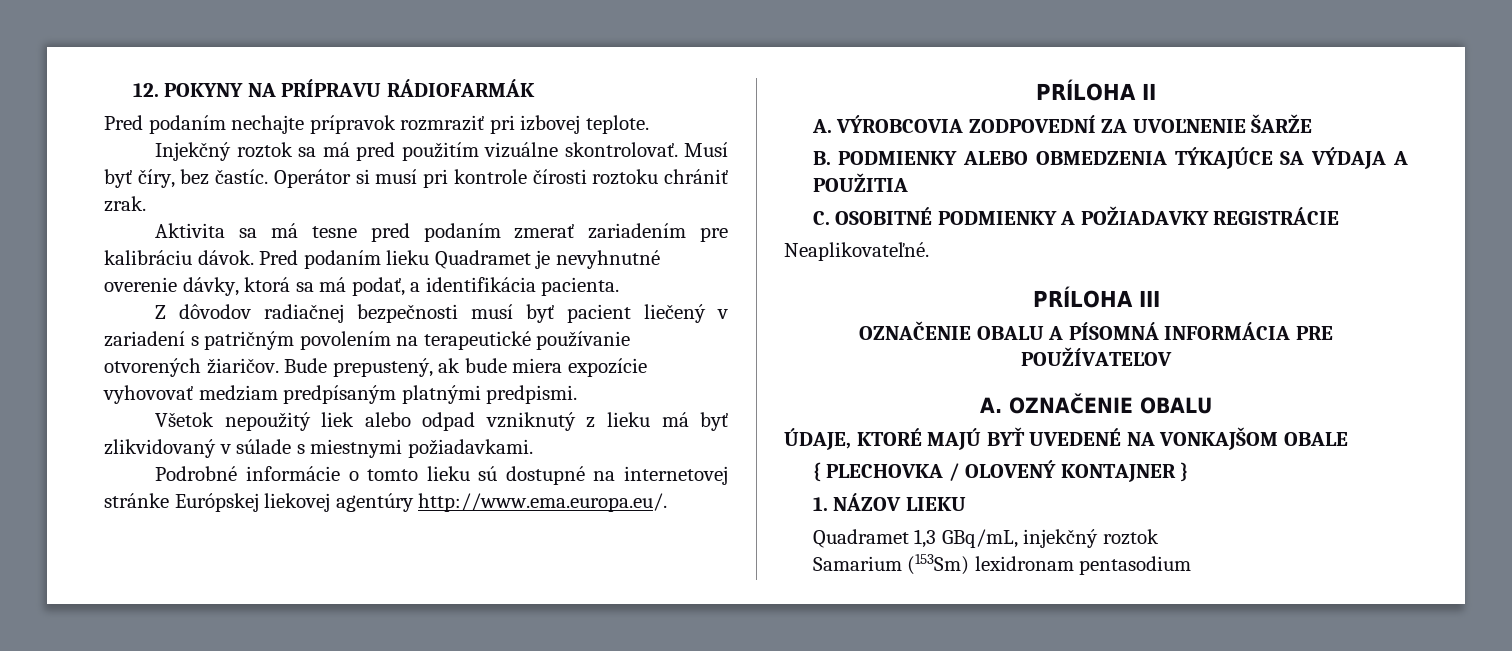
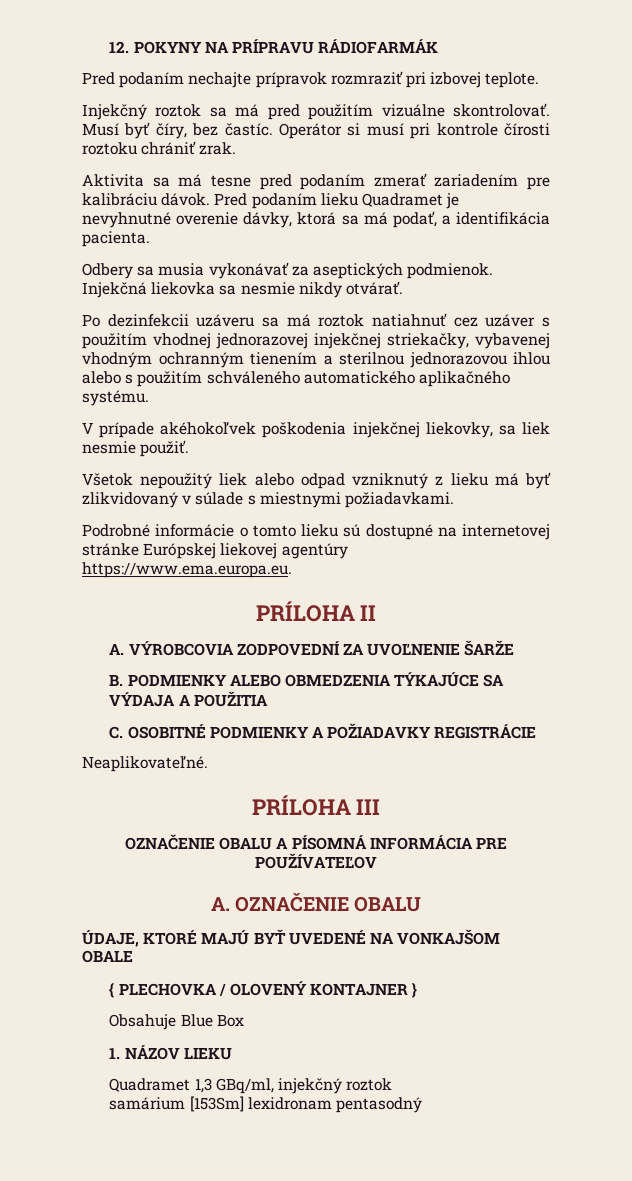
[155,304,729,323] [104,331,631,350] [104,358,647,377] [103,385,578,404] Z dôvodov radiačnej bezpečnosti musí byť pacient liečený v zariadení s patričným povolením na terapeutické používanie otvorených žiaričov. Bude prepustený, ak bude miera expozície vyhovovať medziam predpísaným platnými predpismi. -> [82,262,494,279] [82,281,403,298] [82,313,550,327] [82,333,550,349] [82,352,550,368] [82,371,510,387] [82,390,149,406] [82,422,551,438] [82,440,190,457] Odbery sa musia vykonávať za aseptických podmienok. Injekčná liekovka sa nesmie nikdy otvárať. // Po dezinfekcii uzáveru sa má roztok natiahnuť cez uzáver s použitím vhodnej jednorazovej injekčnej striekačky, vybavenej vhodným ochranným tienením a sterilnou jednorazovou ihlou alebo s použitím schváleného automatického aplikačného systému. // V prípade akéhokoľvek poškodenia injekčnej liekovky, sa liek nesmie použiť.
[418,493,668,512] http://www.ema.europa.eu/. -> [82,562,292,578] https://www.ema.europa.eu.
(1189, 472) none -> [109,1014,244,1030] // Obsahuje Blue Box
[941,529,1018,548] GBq/mL, -> [215,1078,274,1094] GBq/ml,
[812,554,1192,575] Samarium (153Sm) lexidronam pentasodium -> [109,1096,422,1113] samárium [153Sm] lexidronam pentasodný

